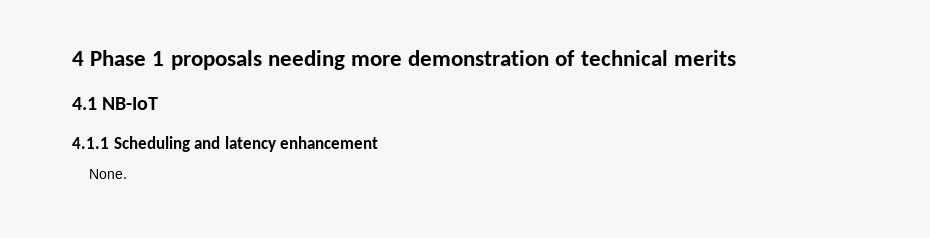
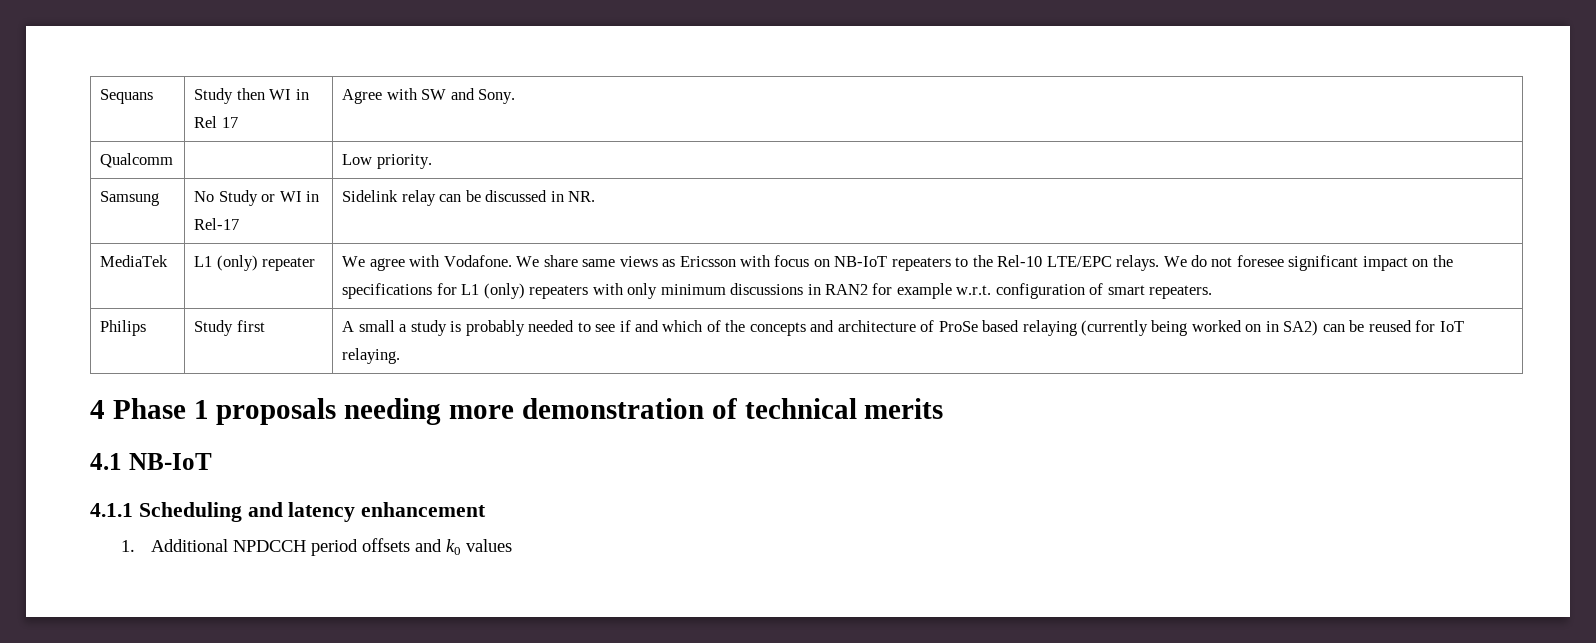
(72, 58) none -> [100,89,154,104] [194,88,309,104] [194,116,238,128] [342,88,516,104] [100,153,174,168] [342,154,432,169] [100,191,160,206] [194,190,320,206] [194,218,240,230] [342,190,596,206] [100,255,169,267] [194,255,316,271] [342,255,1453,271] [342,283,1213,299] [100,320,147,336] [194,320,265,336] [342,320,1464,336] [342,348,401,364] Sequans | Study then WI in Rel 17 | Agree with SW and Sony. // Qualcomm | | Low priority. // Samsung | No Study or WI in Rel-17 | Sidelink relay can be discussed in NR. // MediaTek | L1 (only) repeater | We agree with Vodafone. We share same views as Ericsson with focus on NB-IoT repeaters to the Rel-10 LTE/EPC relays. We do not foresee significant impact on the specifications for L1 (only) repeaters with only minimum discussions in RAN2 for example w.r.t. configuration of smart repeaters. // Philips | Study first | A small a study is probably needed to see if and which of the concepts and architecture of ProSe based relaying (currently being worked on in SA2) can be reused for IoT relaying. //
[89,169,128,179] None. -> [120,538,513,556] 1. Additional NPDCCH period offsets and k0 values

